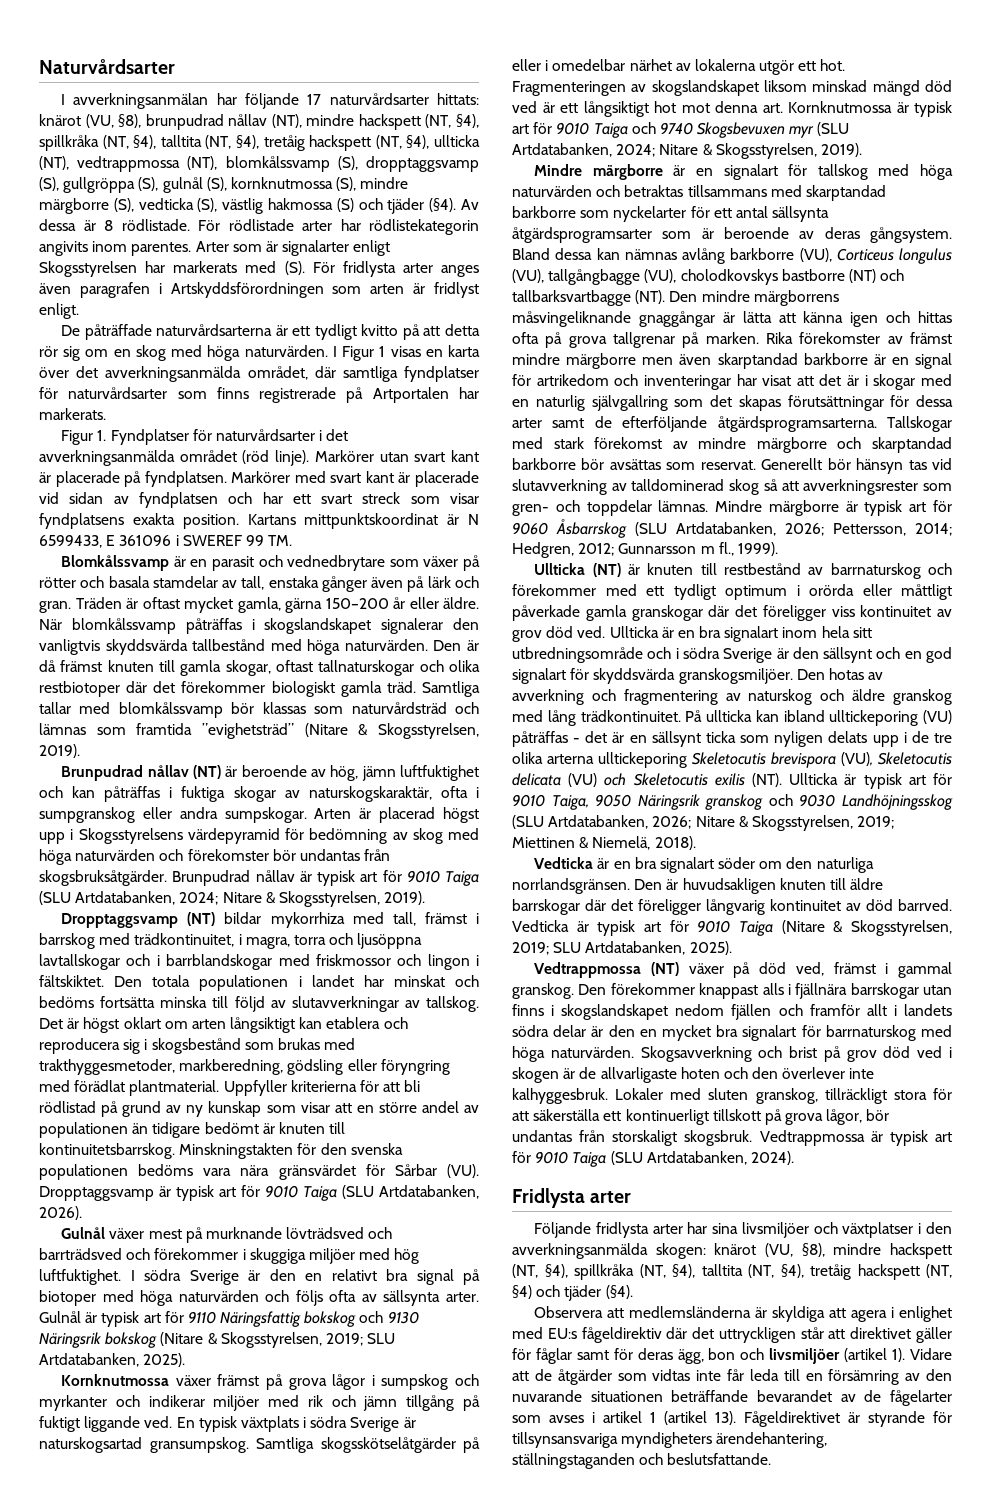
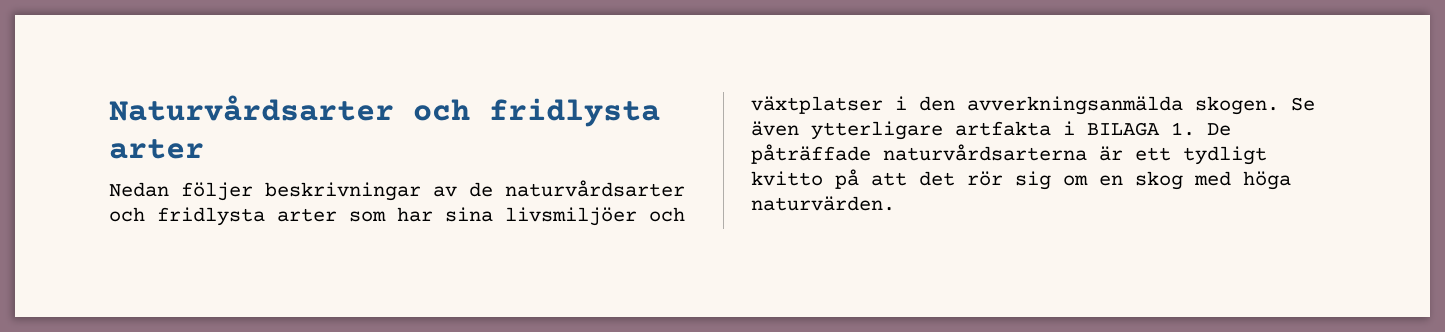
[61,93,479,109] [39,114,479,130] [39,135,481,151] [39,156,479,172] [39,177,409,193] [39,198,480,214] [39,219,479,235] [39,240,391,256] [39,261,479,277] [39,282,479,298] [39,303,79,319] // I avverkningsanmälan har följande 17 naturvårdsarter hittats: knärot (VU, §8), brunpudrad nållav (NT), mindre hackspett (NT, §4), spillkråka (NT, §4), talltita (NT, §4), tretåig hackspett (NT, §4), ullticka (NT), vedtrappmossa (NT), blomkålssvamp (S), dropptaggsvamp (S), gullgröppa (S), gulnål (S), kornknutmossa (S), mindre märgborre (S), vedticka (S), västlig hakmossa (S) och tjäder (§4). Av dessa är 8 rödlistade. För rödlistade arter har rödlistekategorin angivits inom parentes. Arter som är signalarter enligt Skogsstyrelsen har markerats med (S). För fridlysta arter anges även paragrafen i Artskyddsförordningen som arten är fridlyst enligt. // -> [413,98,660,127] [109,139,204,159] [109,180,685,201] [109,207,685,226] [751,96,1315,115] [751,121,1195,140] och fridlysta arter // Nedan följer beskrivningar av de naturvårdsarter och fridlysta arter som har sina livsmiljöer och växtplatser i den avverkningsanmälda skogen. Se även ytterligare artfakta i BILAGA 1.
[445,324,480,336] detta -> [919,171,955,186] det
[332,345,480,361] [39,366,480,382] [39,387,479,403] [39,408,106,420] [61,429,349,445] [39,450,480,466] [39,471,479,487] [39,492,480,508] [39,513,479,529] [39,535,293,548] [61,555,480,571] [39,576,479,592] [39,597,479,613] [39,618,479,634] [39,639,479,655] [39,660,480,676] [39,681,481,697] [39,702,479,718] [39,723,479,739] [39,744,80,758] [61,765,479,781] [39,786,479,802] [39,807,479,823] [39,828,479,844] [39,849,391,865] [39,870,479,886] [39,891,426,907] [61,912,479,928] [39,933,423,949] [39,954,479,970] [39,975,479,991] [39,996,479,1012] [39,1017,408,1033] [39,1038,356,1054] [39,1059,450,1075] [39,1080,421,1096] [39,1101,479,1117] [39,1122,346,1138] [39,1143,403,1159] [39,1164,480,1180] [39,1185,479,1201] [39,1206,82,1220] [61,1227,393,1243] [39,1248,420,1264] [39,1269,480,1285] [39,1290,479,1306] [39,1311,419,1327] [39,1332,396,1348] [39,1353,186,1367] [61,1374,479,1390] [39,1395,480,1411] [39,1416,416,1432] [39,1437,480,1453] [512,59,846,75] [512,80,952,96] [512,101,952,117] [512,122,850,138] [512,143,862,159] [534,164,953,180] [512,185,886,201] [512,206,830,222] [512,227,952,243] [512,248,952,264] [512,269,905,285] [512,290,839,306] [512,311,952,327] [512,332,952,348] [512,353,952,369] [512,374,952,390] [512,395,953,411] [512,416,953,432] [512,437,952,453] [512,458,952,474] [512,479,952,495] [512,500,952,516] [512,519,952,538] [512,542,778,558] [534,563,952,579] [512,584,952,600] [512,605,952,621] [512,626,872,642] [512,647,953,663] [512,668,884,684] [512,689,952,705] [512,710,952,726] [512,731,952,747] [512,752,952,768] [512,773,952,789] [512,794,953,810] [512,815,895,831] [512,836,696,850] [534,857,874,873] [512,878,884,894] [512,899,952,915] [512,920,952,936] [512,941,732,955] [534,962,952,978] [512,983,952,999] [512,1004,952,1020] [512,1025,952,1041] [512,1046,952,1062] [512,1067,875,1083] [512,1088,952,1104] [512,1109,890,1125] [512,1130,952,1146] [512,1151,794,1167] [512,1188,632,1208] [534,1222,952,1238] [512,1243,952,1259] [512,1264,952,1280] [512,1285,633,1301] [534,1306,952,1322] [512,1327,952,1343] [512,1348,952,1364] [512,1369,952,1385] [512,1390,952,1406] [512,1411,952,1427] [512,1432,828,1448] [512,1453,772,1469] I Figur 1 visas en karta över det avverkningsanmälda området, där samtliga fyndplatser för naturvårdsarter som finns registrerade på Artportalen har markerats. // Figur 1. Fyndplatser för naturvårdsarter i det avverkningsanmälda området (röd linje). Markörer utan svart kant är placerade på fyndplatsen. Markörer med svart kant är placerade vid sidan av fyndplatsen och har ett svart streck som visar fyndplatsens exakta position. Kartans mittpunktskoordinat är N 6599433, E 361096 i SWEREF 99 TM. // Blomkålssvamp är en parasit och vednedbrytare som växer på rötter och basala stamdelar av tall, enstaka gånger även på lärk och gran. Träden är oftast mycket gamla, gärna 150–200 år eller äldre. När blomkålssvamp påträffas i skogslandskapet signalerar den vanligtvis skyddsvärda tallbestånd med höga naturvärden. Den är då främst knuten till gamla skogar, oftast tallnaturskogar och olika restbiotoper där det förekommer biologiskt gamla träd. Samtliga tallar med blomkålssvamp bör klassas som naturvårdsträd och lämnas som framtida ”evighetsträd” (Nitare & Skogsstyrelsen, 2019). // Brunpudrad nållav (NT) är beroende av hög, jämn luftfuktighet och kan påträffas i fuktiga skogar av naturskogskaraktär, ofta i sumpgranskog eller andra sumpskogar. Arten är placerad högst upp i Skogsstyrelsens värdepyramid för bedömning av skog med höga naturvärden och förekomster bör undantas från skogsbruksåtgärder. Brunpudrad nållav är typisk art för 9010 Taiga (SLU Artdatabanken, 2024; Nitare & Skogsstyrelsen, 2019). // Dropptaggsvamp (NT) bildar mykorrhiza med tall, främst i barrskog med trädkontinuitet, i magra, torra och ljusöppna lavtallskogar och i barrblandskogar med friskmossor och lingon i fältskiktet. Den totala populationen i landet har minskat och bedöms fortsätta minska till följd av slutavverkningar av tallskog. Det är högst oklart om arten långsiktigt kan etablera och reproducera sig i skogsbestånd som brukas med trakthyggesmetoder, markberedning, gödsling eller föryngring med förädlat plantmaterial. Uppfyller kriterierna för att bli rödlistad på grund av ny kunskap som visar att en större andel av populationen än tidigare bedömt är knuten till kontinuitetsbarrskog. Minskningstakten för den svenska populationen bedöms vara nära gränsvärdet för Sårbar (VU). Dropptaggsvamp är typisk art för 9010 Taiga (SLU Artdatabanken, 2026). // Gulnål växer mest på murknande lövträdsved och barrträdsved och förekommer i skuggiga miljöer med hög luftfuktighet. I södra Sverige är den en relativt bra signal på biotoper med höga naturvärden och följs ofta av sällsynta arter. Gulnål är typisk art för 9110 Näringsfattig bokskog och 9130 Näringsrik bokskog (Nitare & Skogsstyrelsen, 2019; SLU Artdatabanken, 2025). // Kornknutmossa växer främst på grova lågor i sumpskog och myrkanter och indikerar miljöer med rik och jämn tillgång på fuktigt liggande ved. En typisk växtplats i södra Sverige är naturskogsartad gransumpskog. Samtliga skogsskötselåtgärder på eller i omedelbar närhet av lokalerna utgör ett hot. Fragmenteringen av skogslandskapet liksom minskad mängd död ved är ett långsiktigt hot mot denna art. Kornknutmossa är typisk art för 9010 Taiga och 9740 Skogsbevuxen myr (SLU Artdatabanken, 2024; Nitare & Skogsstyrelsen, 2019). // Mindre märgborre är en signalart för tallskog med höga naturvärden och betraktas tillsammans med skarptandad barkborre som nyckelarter för ett antal sällsynta åtgärdsprogramsarter som är beroende av deras gångsystem. Bland dessa kan nämnas avlång barkborre (VU), Corticeus longulus (VU), tallgångbagge (VU), cholodkovskys bastborre (NT) och tallbarksvartbagge (NT). Den mindre märgborrens måsvingeliknande gnaggångar är lätta att känna igen och hittas ofta på grova tallgrenar på marken. Rika förekomster av främst mindre märgborre men även skarptandad barkborre är en signal för artrikedom och inventeringar har visat att det är i skogar med en naturlig självgallring som det skapas förutsättningar för dessa arter samt de efterföljande åtgärdsprogramsarterna. Tallskogar med stark förekomst av mindre märgborre och skarptandad barkborre bör avsättas som reservat. Generellt bör hänsyn tas vid slutavverkning av talldominerad skog så att avverkningsrester som gren- och toppdelar lämnas. Mindre märgborre är typisk art för 9060 Åsbarrskog (SLU Artdatabanken, 2026; Pettersson, 2014; Hedgren, 2012; Gunnarsson m fl., 1999). // Ullticka (NT) är knuten till restbestånd av barrnaturskog och förekommer med ett tydligt optimum i orörda eller måttligt påverkade gamla granskogar där det föreligger viss kontinuitet av grov död ved. Ullticka är en bra signalart inom hela sitt utbredningsområde och i södra Sverige är den sällsynt och en god signalart för skyddsvärda granskogsmiljöer. Den hotas av avverkning och fragmentering av naturskog och äldre granskog med lång trädkontinuitet. På ullticka kan ibland ulltickeporing (VU) påträffas - det är en sällsynt ticka som nyligen delats upp i de tre olika arterna ulltickeporing Skeletocutis brevispora (VU), Skeletocutis delicata (VU) och Skeletocutis exilis (NT). Ullticka är typisk art för 9010 Taiga, 9050 Näringsrik granskog och 9030 Landhöjningsskog (SLU Artdatabanken, 2026; Nitare & Skogsstyrelsen, 2019; Miettinen & Niemelä, 2018). // Vedticka är en bra signalart söder om den naturliga norrlandsgränsen. Den är huvudsakligen knuten till äldre barrskogar där det föreligger långvarig kontinuitet av död barrved. Vedticka är typisk art för 9010 Taiga (Nitare & Skogsstyrelsen, 2019; SLU Artdatabanken, 2025). // Vedtrappmossa (NT) växer på död ved, främst i gammal granskog. Den förekommer knappast alls i fjällnära barrskogar utan finns i skogslandskapet nedom fjällen och framför allt i landets södra delar är den en mycket bra signalart för barrnaturskog med höga naturvärden. Skogsavverkning och brist på grov död ved i skogen är de allvarligaste hoten och den överlever inte kalhyggesbruk. Lokaler med sluten granskog, tillräckligt stora för att säkerställa ett kontinuerligt tillskott på grova lågor, bör undantas från storskaligt skogsbruk. Vedtrappmossa är typisk art för 9010 Taiga (SLU Artdatabanken, 2024). // Fridlysta arter // Följande fridlysta arter har sina livsmiljöer och växtplatser i den avverkningsanmälda skogen: knärot (VU, §8), mindre hackspett (NT, §4), spillkråka (NT, §4), talltita (NT, §4), tretåig hackspett (NT, §4) och tjäder (§4). // Observera att medlemsländerna är skyldiga att agera i enlighet med EU:s fågeldirektiv där det uttryckligen står att direktivet gäller för fåglar samt för deras ägg, bon och livsmiljöer (artikel 1). Vidare att de åtgärder som vidtas inte får leda till en försämring av den nuvarande situationen beträffande bevarandet av de fågelarter som avses i artikel 1 (artikel 13). Fågeldirektivet är styrande för tillsynsansvariga myndigheters ärendehantering, ställningstaganden och beslutsfattande. -> (895, 203) none

